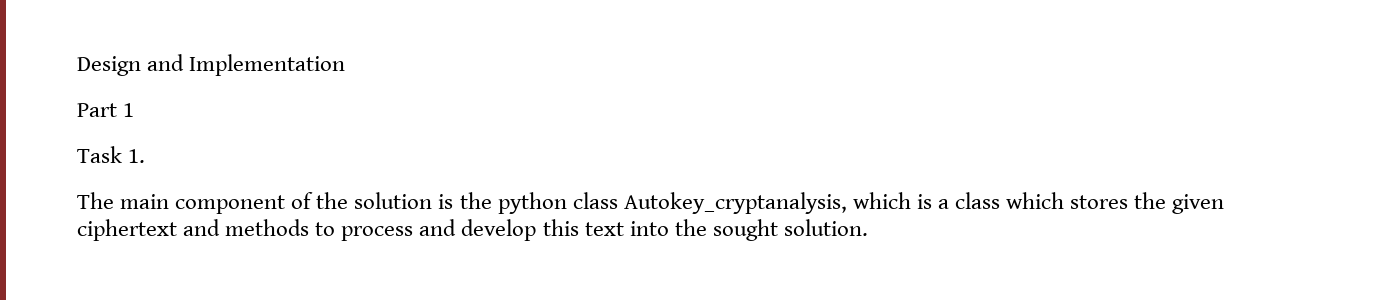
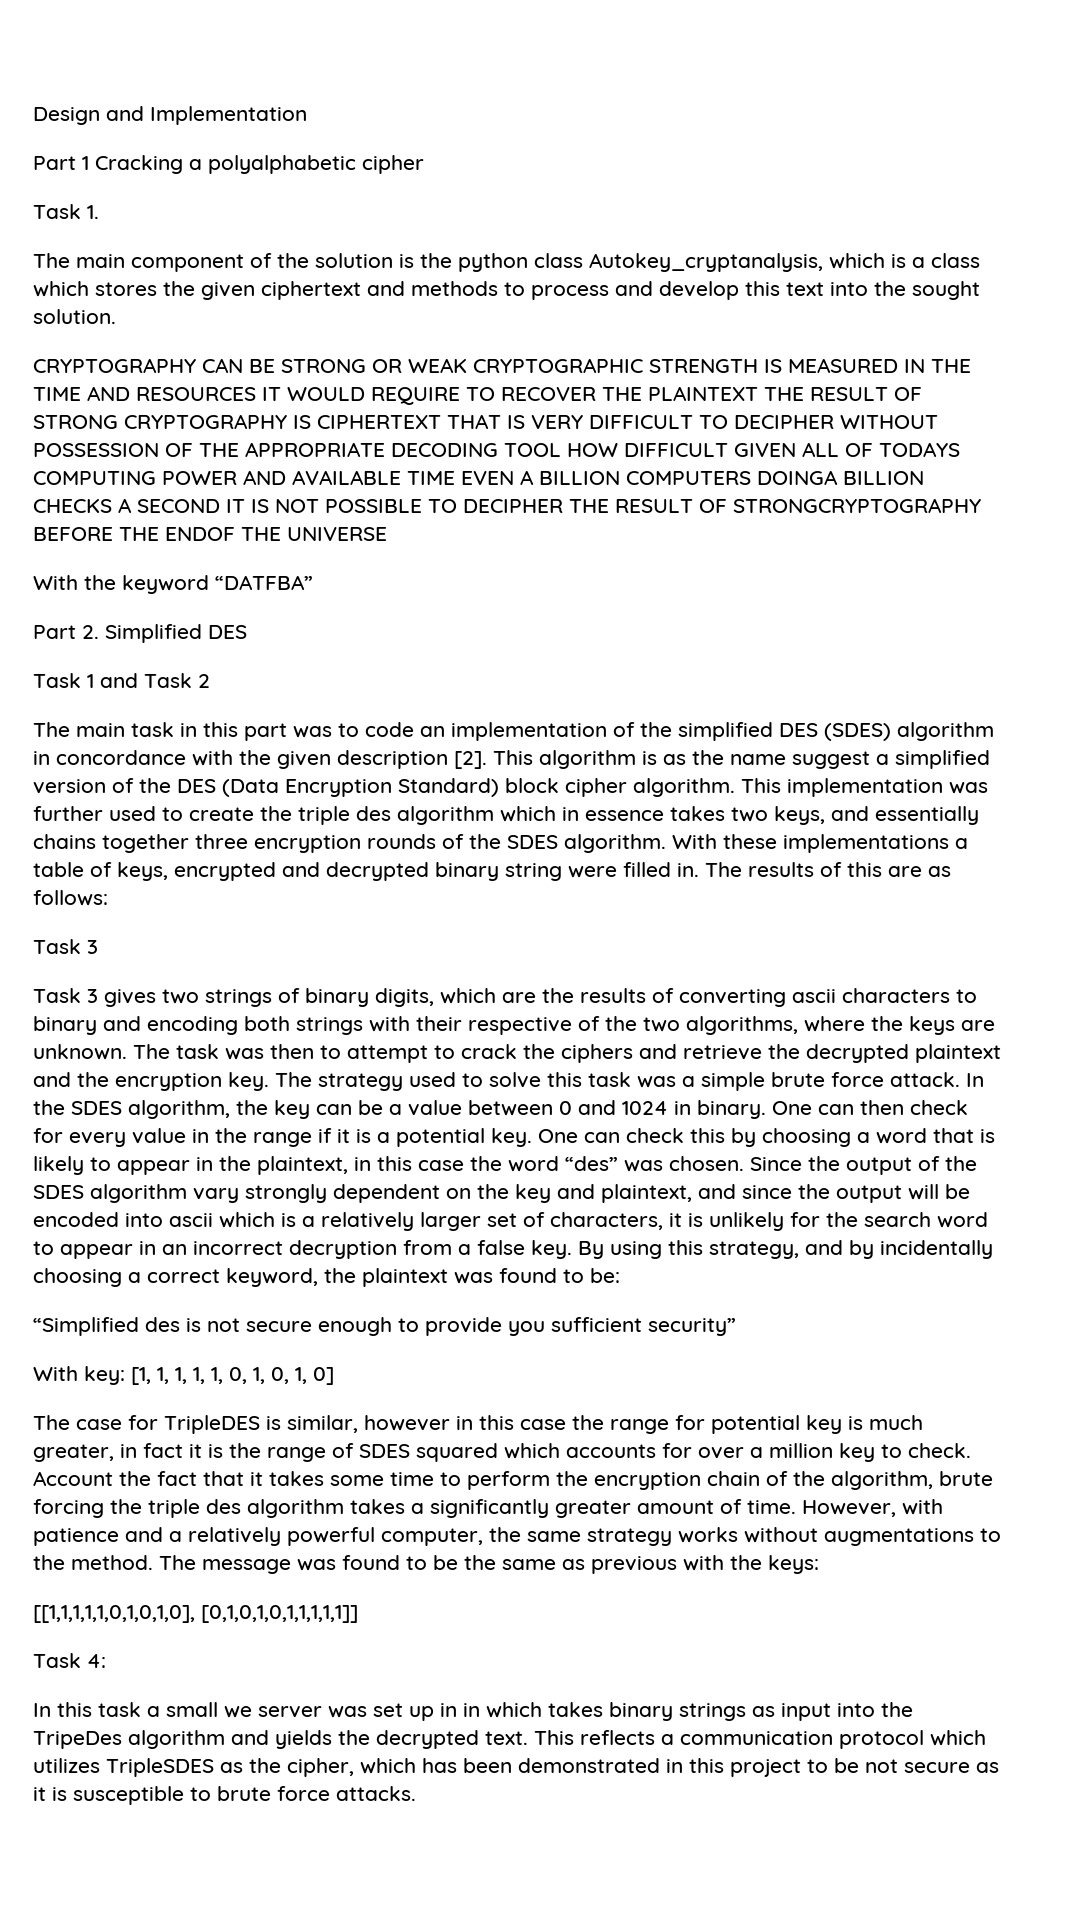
(135, 110) none -> [95,155,424,174] Cracking a polyalphabetic cipher
(868, 227) none -> [33,358,971,373] [33,386,922,405] [33,414,938,429] [33,442,960,457] [33,470,924,485] [33,498,981,513] [33,527,387,541] [33,575,313,594] [33,624,247,643] [33,673,210,688] [33,722,994,741] [33,750,990,769] [33,778,988,797] [33,806,979,825] [33,834,968,853] [33,862,951,881] [33,890,108,906] [33,939,98,954] [33,988,977,1007] [33,1016,995,1035] [33,1044,1001,1063] [33,1072,984,1091] [33,1100,968,1119] [33,1128,995,1147] [33,1156,977,1175] [33,1184,970,1203] [33,1212,988,1231] [33,1240,993,1259] [33,1268,620,1287] [33,1317,736,1336] [33,1366,334,1385] [33,1415,923,1434] [33,1443,971,1462] [33,1471,993,1490] [33,1499,943,1518] [33,1527,1001,1546] [33,1555,819,1574] [33,1605,358,1623] [33,1653,106,1668] [33,1702,913,1721] [33,1730,986,1749] [33,1758,999,1777] [33,1786,416,1805] // CRYPTOGRAPHY CAN BE STRONG OR WEAK CRYPTOGRAPHIC STRENGTH IS MEASURED IN THE TIME AND RESOURCES IT WOULD REQUIRE TO RECOVER THE PLAINTEXT THE RESULT OF STRONG CRYPTOGRAPHY IS CIPHERTEXT THAT IS VERY DIFFICULT TO DECIPHER WITHOUT POSSESSION OF THE APPROPRIATE DECODING TOOL HOW DIFFICULT GIVEN ALL OF TODAYS COMPUTING POWER AND AVAILABLE TIME EVEN A BILLION COMPUTERS DOINGA BILLION CHECKS A SECOND IT IS NOT POSSIBLE TO DECIPHER THE RESULT OF STRONGCRYPTOGRAPHY BEFORE THE ENDOF THE UNIVERSE // With the keyword “DATFBA” // Part 2. Simplified DES // Task 1 and Task 2 // The main task in this part was to code an implementation of the simplified DES (SDES) algorithm in concordance with the given description [2]. This algorithm is as the name suggest a simplified version of the DES (Data Encryption Standard) block cipher algorithm. This implementation was further used to create the triple des algorithm which in essence takes two keys, and essentially chains together three encryption rounds of the SDES algorithm. With these implementations a table of keys, encrypted and decrypted binary string were filled in. The results of this are as follows: // Task 3 // Task 3 gives two strings of binary digits, which are the results of converting ascii characters to binary and encoding both strings with their respective of the two algorithms, where the keys are unknown. The task was then to attempt to crack the ciphers and retrieve the decrypted plaintext and the encryption key. The strategy used to solve this task was a simple brute force attack. In the SDES algorithm, the key can be a value between 0 and 1024 in binary. One can then check for every value in the range if it is a potential key. One can check this by choosing a word that is likely to appear in the plaintext, in this case the word “des” was chosen. Since the output of the SDES algorithm vary strongly dependent on the key and plaintext, and since the output will be encoded into ascii which is a relatively larger set of characters, it is unlikely for the search word to appear in an incorrect decryption from a false key. By using this strategy, and by incidentally choosing a correct keyword, the plaintext was found to be: // “Simplified des is not secure enough to provide you sufficient security” // With key: [1, 1, 1, 1, 1, 0, 1, 0, 1, 0] // The case for TripleDES is similar, however in this case the range for potential key is much greater, in fact it is the range of SDES squared which accounts for over a million key to check. Account the fact that it takes some time to perform the encryption chain of the algorithm, brute forcing the triple des algorithm takes a significantly greater amount of time. However, with patience and a relatively powerful computer, the same strategy works without augmentations to the method. The message was found to be the same as previous with the keys: // [[1,1,1,1,1,0,1,0,1,0], [0,1,0,1,0,1,1,1,1,1]] // Task 4: // In this task a small we server was set up in in which takes binary strings as input into the TripeDes algorithm and yields the decrypted text. This reflects a communication protocol which utilizes TripleSDES as the cipher, which has been demonstrated in this project to be not secure as it is susceptible to brute force attacks.

